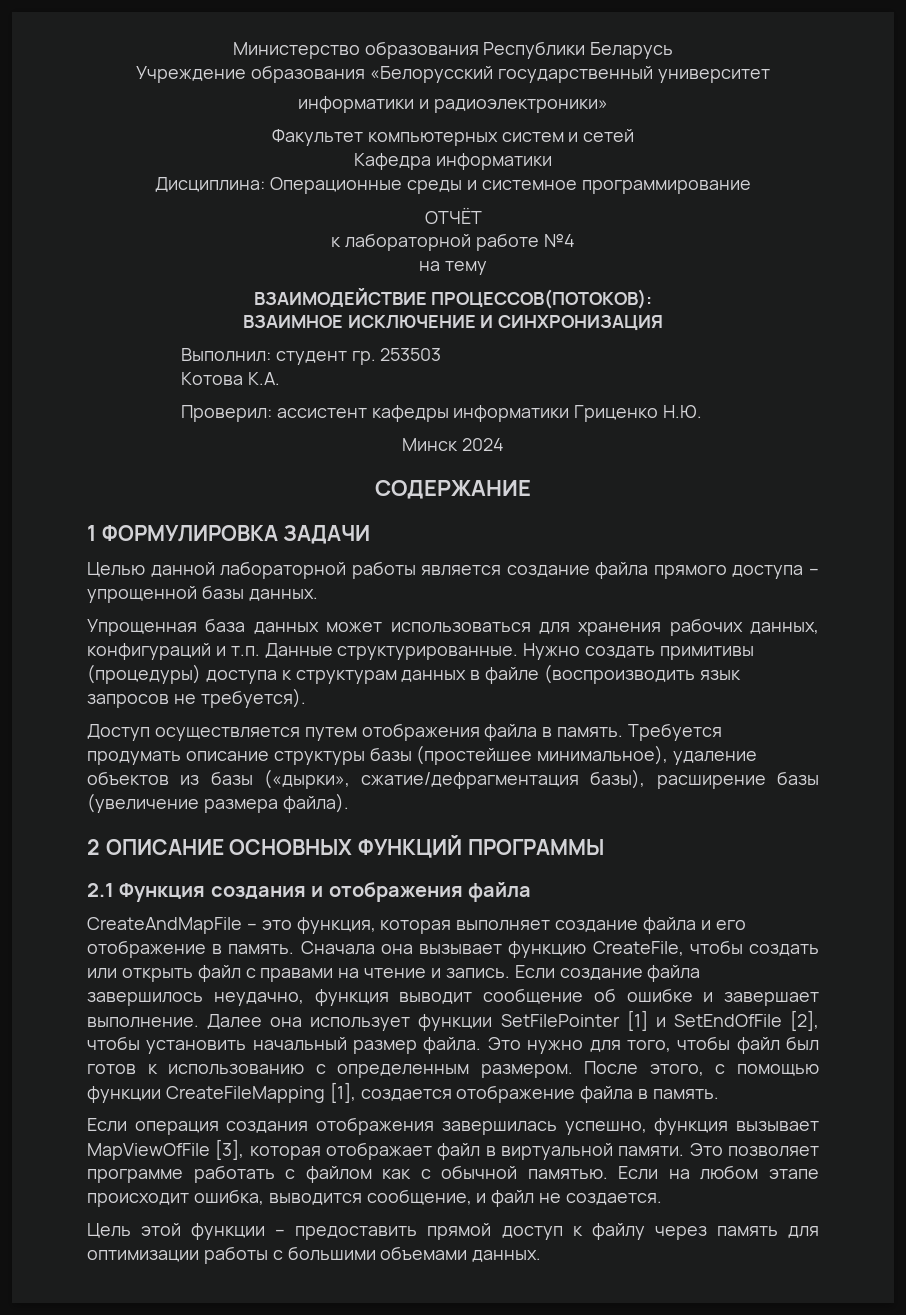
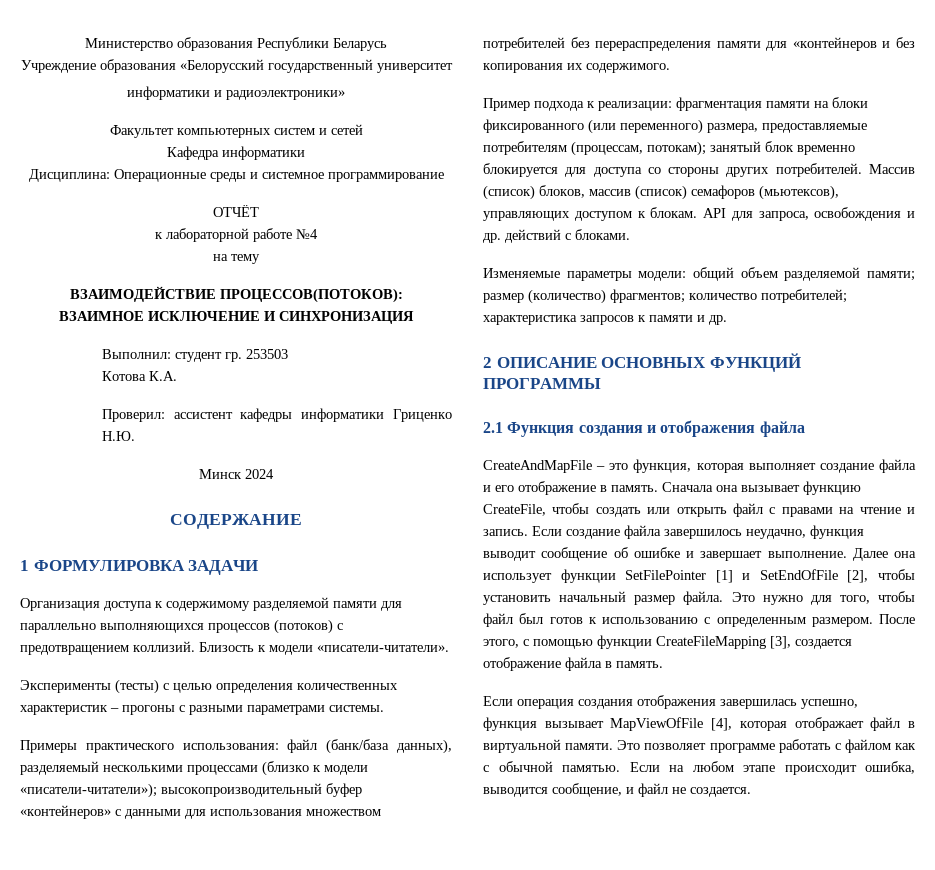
[87,561,819,579] [87,585,318,603] [87,618,819,636] [87,643,755,660] [87,664,741,684] [87,688,306,708] [87,723,723,741] [87,745,758,765] [87,769,820,789] [87,793,349,813] Целью данной лабораторной работы является создание файла прямого доступа – упрощенной базы данных. // Упрощенная база данных может использоваться для хранения рабочих данных, конфигураций и т.п. Данные структурированные. Нужно создать примитивы (процедуры) доступа к структурам данных в файле (воспроизводить язык запросов не требуется). // Доступ осуществляется путем отображения файла в память. Требуется продумать описание структуры базы (простейшее минимальное), удаление объектов из базы («дырки», сжатие/дефрагментация базы), расширение базы (увеличение размера файла). -> [20,597,402,611] [20,619,343,634] [20,641,449,655] [20,679,398,694] [20,705,384,715] [20,739,453,754] [20,761,368,776] [20,783,362,798] [20,805,381,819] [483,37,915,51] [483,63,670,73] [483,97,868,111] [483,119,867,134] [483,141,855,156] [483,163,915,177] [483,185,839,200] [483,207,915,221] [483,229,630,243] [483,267,915,281] [483,289,847,304] [483,315,727,325] Организация доступа к содержимому разделяемой памяти для параллельно выполняющихся процессов (потоков) с предотвращением коллизий. Близость к модели «писатели-читатели». // Эксперименты (тесты) с целью определения количественных характеристик – прогоны с разными параметрами системы. // Примеры практического использования: файл (банк/база данных), разделяемый несколькими процессами (близко к модели «писатели-читатели»); высокопроизводительный буфер «контейнеров» с данными для использования множеством потребителей без перераспределения памяти для «контейнеров и без копирования их содержимого. // Пример подхода к реализации: фрагментация памяти на блоки фиксированного (или переменного) размера, предоставляемые потребителям (процессам, потокам); занятый блок временно блокируется для доступа со стороны других потребителей. Массив (список) блоков, массив (список) семафоров (мьютексов), управляющих доступом к блокам. API для запроса, освобождения и др. действий с блоками. // Изменяемые параметры модели: общий объем разделяемой памяти; размер (количество) фрагментов; количество потребителей; характеристика запросов к памяти и др.
[329,1082,356,1103] [1], -> [770,636,791,649] [3],
[215,1139,245,1160] [3], -> [711,718,733,731] [4],
[87,1223,819,1240] [87,1246,542,1264] // Цель этой функции – предоставить прямой доступ к файлу через память для оптимизации работы с большими объемами данных. -> (751, 792) none

